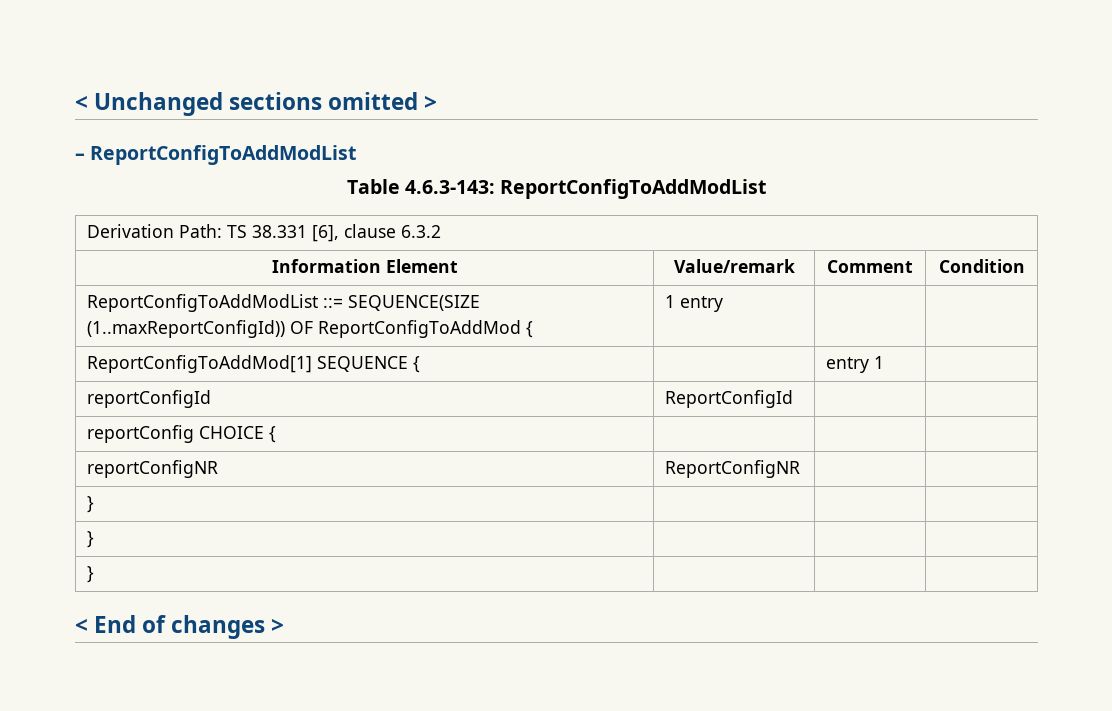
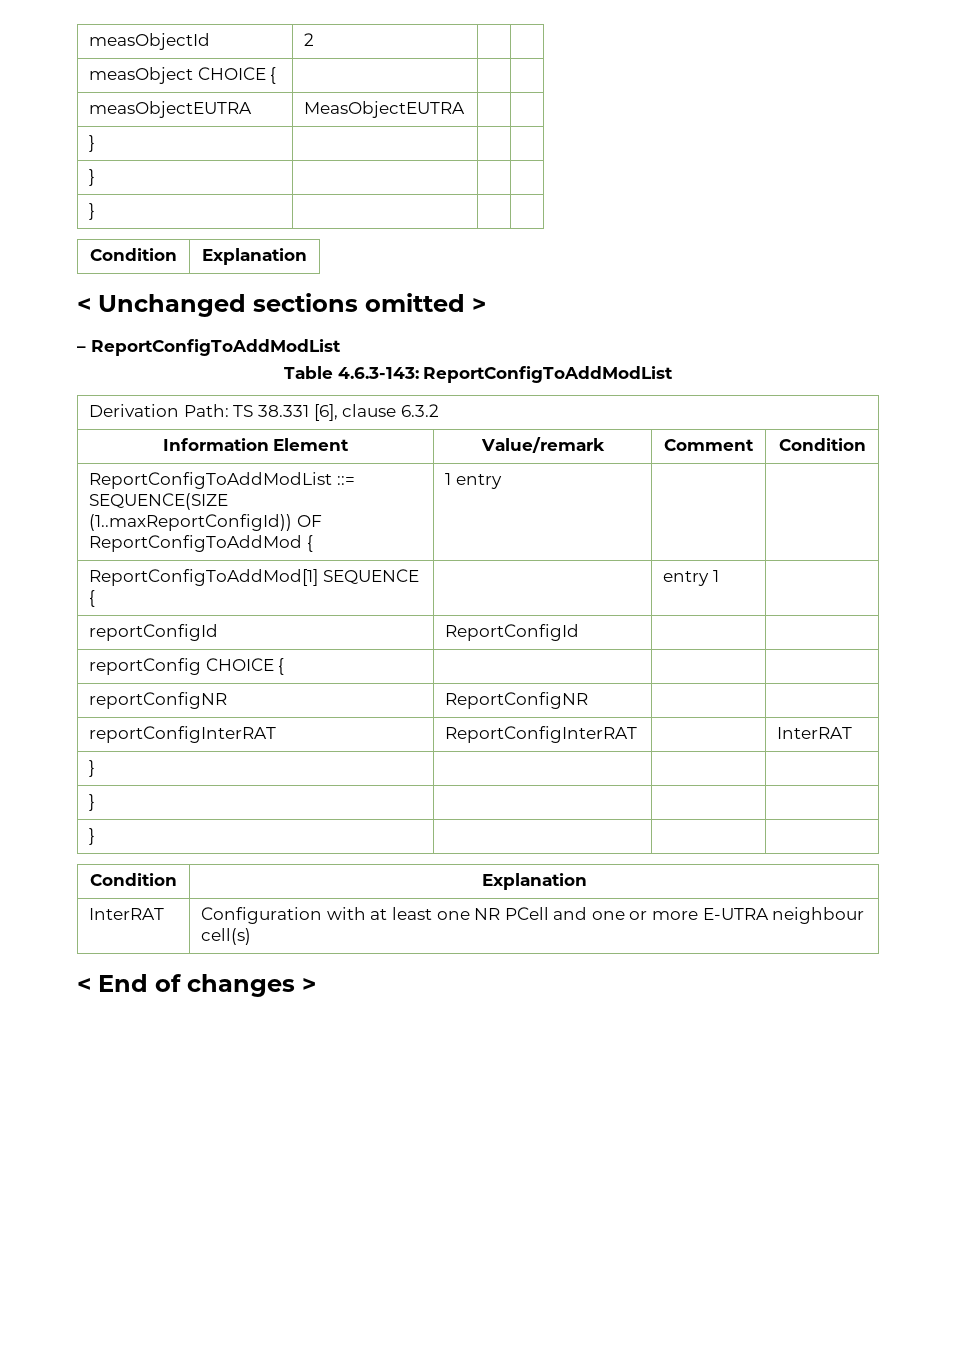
(75, 102) none -> [89,33,211,50] [304,33,315,46] [89,67,277,84] [89,101,253,118] [304,101,466,118] [89,135,96,152] [89,169,96,186] [89,203,96,220] [90,248,177,261] [202,248,307,265] measObjectId | 2 | | // measObject CHOICE { | | | // measObjectEUTRA | MeasObjectEUTRA | | // } | | | // } | | | // } | | | // Condition | Explanation //
[87,496,95,513] [87,531,95,548] [87,566,95,583] // } | | | // } | | | // } | | | -> [89,726,277,743] [445,726,638,743] [777,727,853,739] [89,760,96,777] [89,794,96,811] [89,828,96,845] [90,873,177,886] [481,873,587,890] [89,908,165,920] [201,907,865,924] [201,928,252,945] // reportConfigInterRAT | ReportConfigInterRAT | | InterRAT // } | | | // } | | | // } | | | // Condition | Explanation // InterRAT | Configuration with at least one NR PCell and one or more E-UTRA neighbour cell(s)

